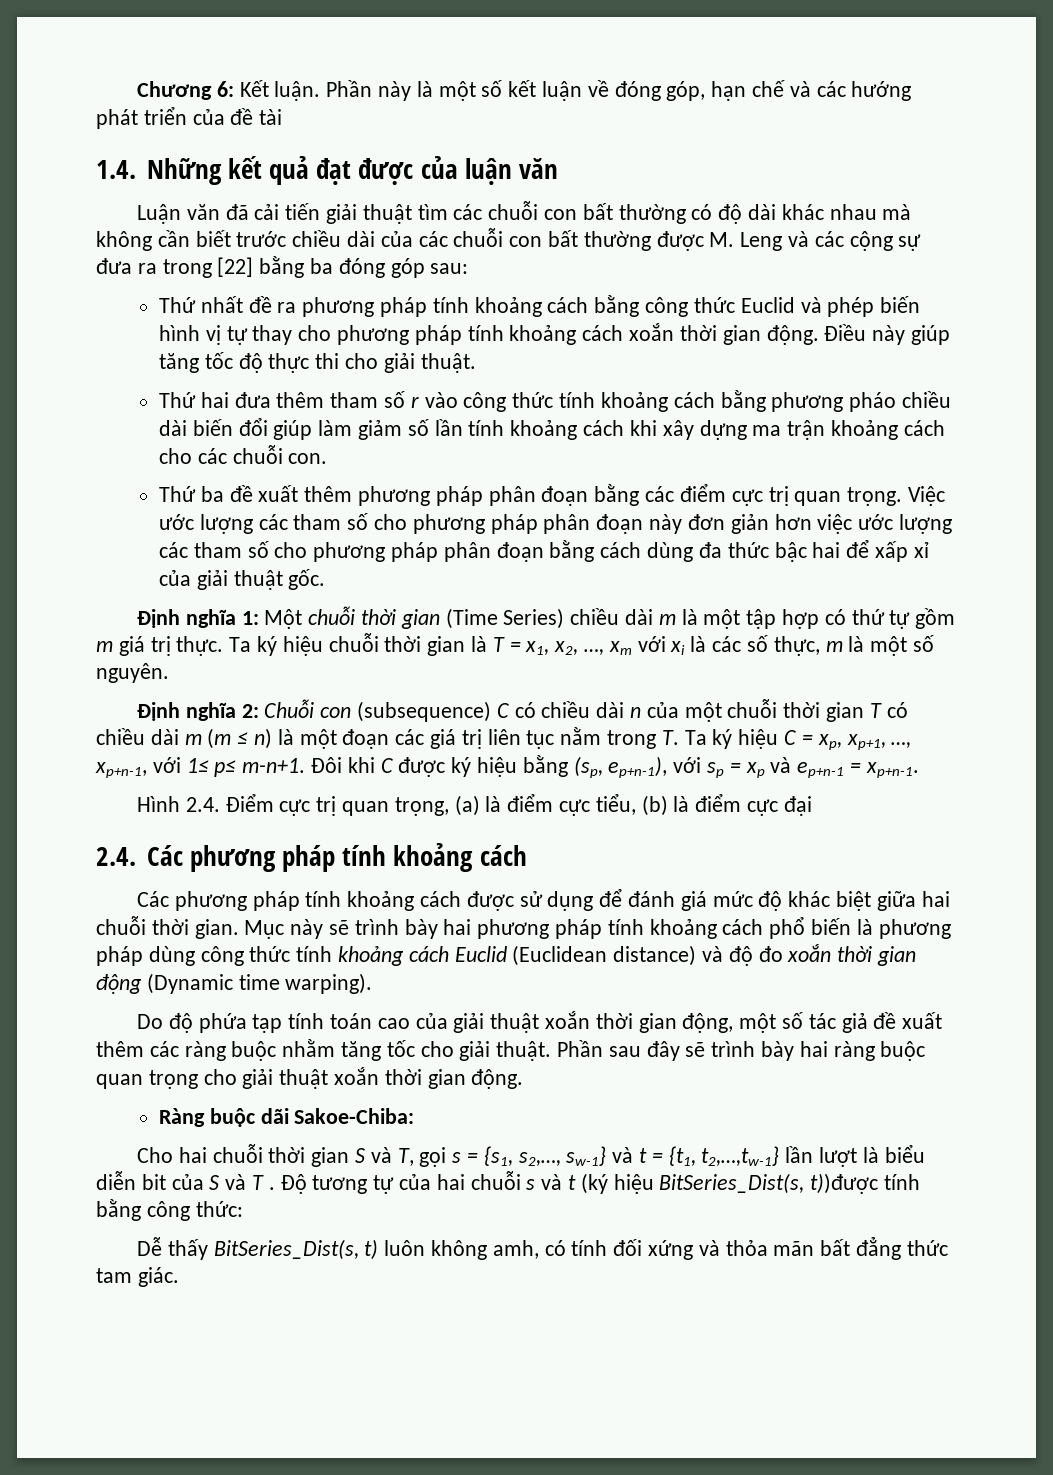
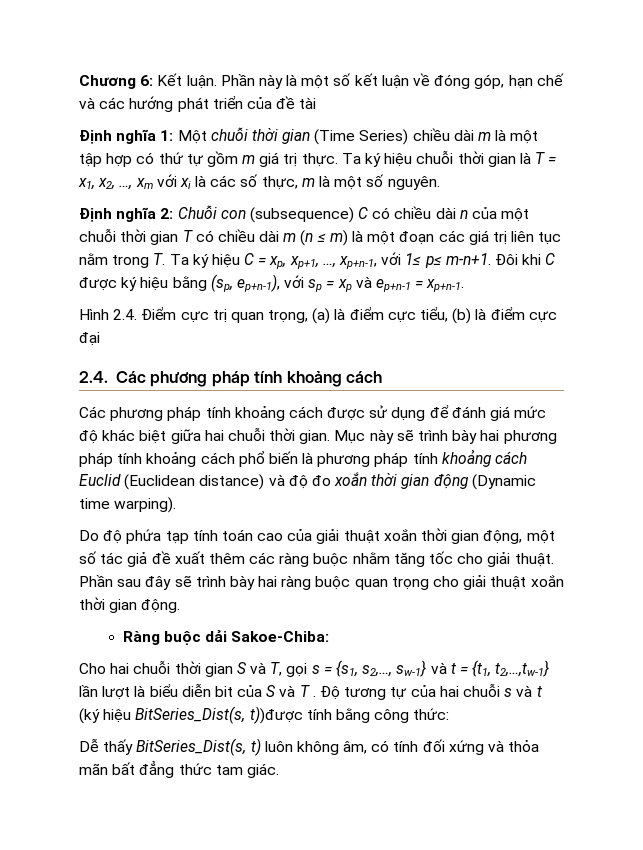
[96,156,558,185] [136,201,912,224] [96,228,922,251] [96,256,469,278] [159,295,921,317] [159,323,950,345] [159,352,476,373] [159,390,951,412] [159,418,945,440] [159,445,328,464] [159,484,945,506] [159,513,952,534] [159,540,929,562] [159,569,326,590] // 1.4. Những kết quả đạt được của luận văn // Luận văn đã cải tiến giải thuật tìm các chuỗi con bất thường có độ dài khác nhau mà không cần biết trước chiều dài của các chuỗi con bất thường được M. Leng và các cộng sự đưa ra trong [22] bằng ba đóng góp sau: // Thứ nhất đề ra phương pháp tính khoảng cách bằng công thức Euclid và phép biến hình vị tự thay cho phương pháp tính khoảng cách xoắn thời gian động. Điều này giúp tăng tốc độ thực thi cho giải thuật. // Thứ hai đưa thêm tham số r vào công thức tính khoảng cách bằng phương pháo chiều dài biến đổi giúp làm giảm số lần tính khoảng cách khi xây dựng ma trận khoảng cách cho các chuỗi con. // Thứ ba đề xuất thêm phương pháp phân đoạn bằng các điểm cực trị quan trọng. Việc ước lượng các tham số cho phương pháp phân đoạn này đơn giản hơn việc ước lượng các tham số cho phương pháp phân đoạn bằng cách dùng đa thức bậc hai để xấp xỉ của giải thuật gốc. -> (317, 103) none
[207,728,273,749] (m ≤ n) -> [300,230,348,246] (n ≤ m)
[148,946,291,966] dùng công thức -> (409, 459) none
[260,1108,289,1124] dãi -> [204,630,227,642] dải
[492,1240,539,1259] amh, -> [343,741,368,754] âm,

